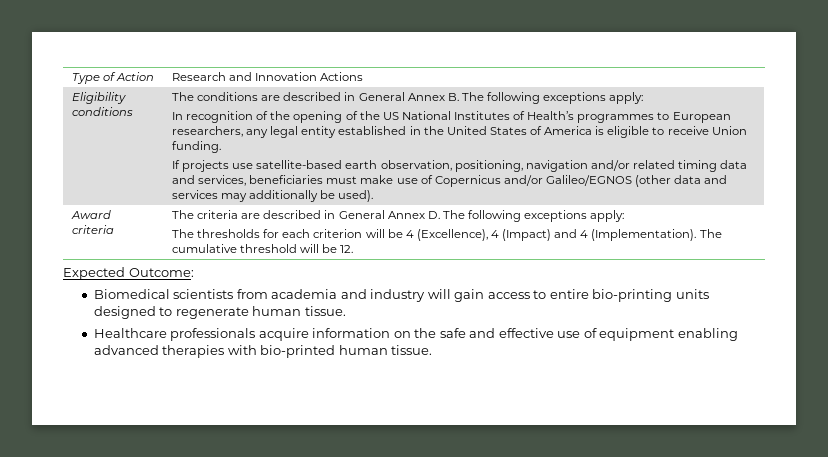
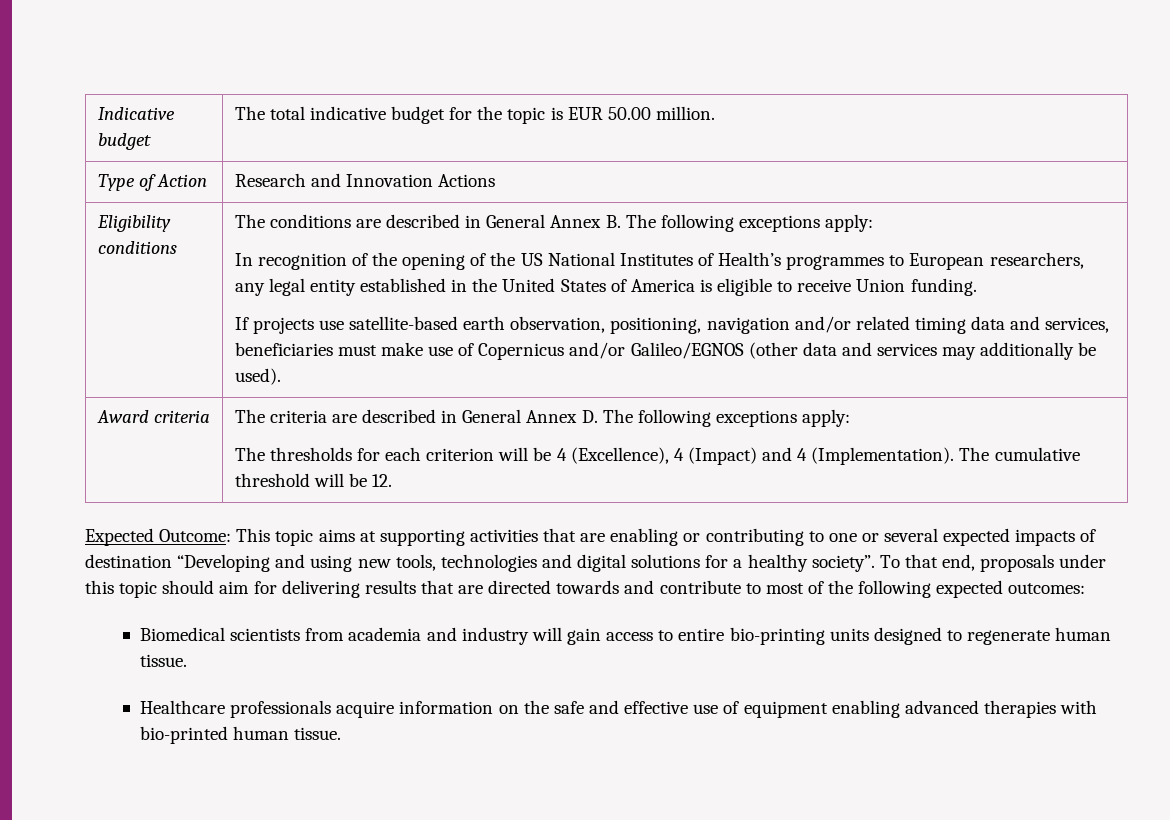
(72, 78) none -> [97,107,175,120] [97,133,151,150] [234,106,715,124] Indicative budget | The total indicative budget for the topic is EUR 50.00 million. //
(194, 272) none -> [236,528,1097,546] [85,554,1107,572] [85,580,1086,598] This topic aims at supporting activities that are enabling or contributing to one or several expected impacts of destination “Developing and using new tools, technologies and digital solutions for a healthy society”. To that end, proposals under this topic should aim for delivering results that are directed towards and contribute to most of the following expected outcomes:

